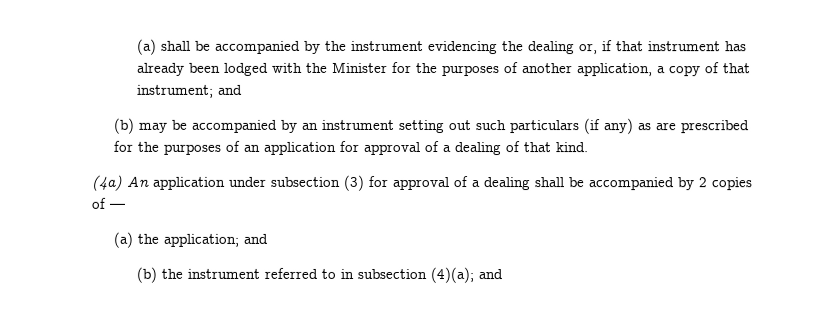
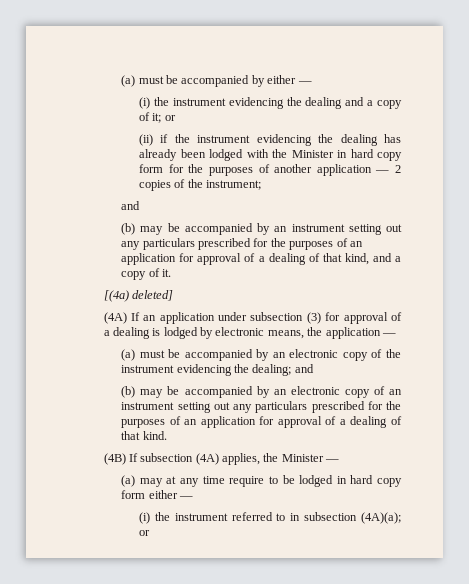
[136,38,721,55] (a) shall be accompanied by the instrument evidencing the dealing or, if that instrument -> [121,75,312,87] [139,97,402,109] [139,112,176,123] [139,134,378,146] (a) must be accompanied by either — // (i) the instrument evidencing the dealing and a copy of it; or // (ii) if the instrument evidencing the dealing
(388, 67) none -> [337,149,402,161] [139,164,164,173] in hard copy form
[576,62,751,77] application, a copy of that -> [316,164,401,176] [139,179,203,191] application — 2 copies of the
(214, 91) none -> (262, 185) //
[476,118,678,135] such particulars (if any) as are -> [121,238,363,250] [121,253,402,265] [121,268,172,280] [103,290,173,302] [103,312,402,324] [103,327,396,339] [121,349,402,361] [121,364,314,376] [121,386,402,398] [121,401,308,413] any particulars prescribed for the purposes of an application for approval of a dealing of that kind, and a copy of it. // [(4a) deleted] // (4A) If an application under subsection (3) for approval of a dealing is lodged by electronic means, the application — // (a) must be accompanied by an electronic copy of the instrument evidencing the dealing; and // (b) may be accompanied by an electronic copy of an instrument setting out any particulars
[90,174,752,191] [90,197,125,209] [113,231,269,248] [135,266,157,283] (4a) An application under subsection (3) for approval of a dealing shall be accompanied by 2 copies of — // (a) the application; and // (b) -> [103,453,340,465] [121,475,402,487] [121,490,194,499] [139,512,151,524] (4B) If subsection (4A) applies, the Minister — // (a) may at any time require to be lodged in hard copy form either — // (i)
[429,267,503,284] (4)(a); and -> [361,512,402,524] [139,530,151,536] (4A)(a); or

